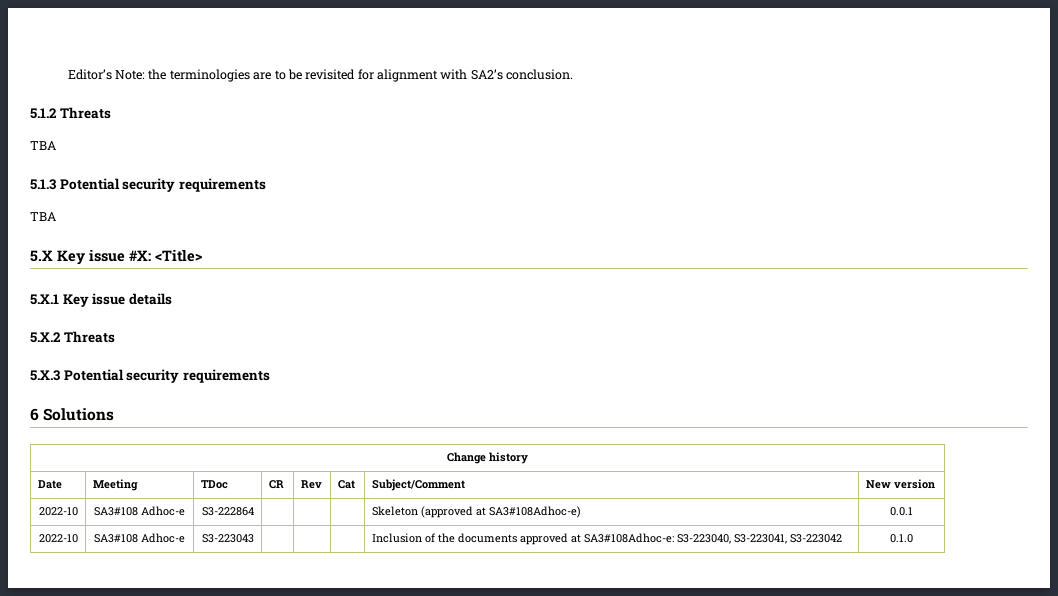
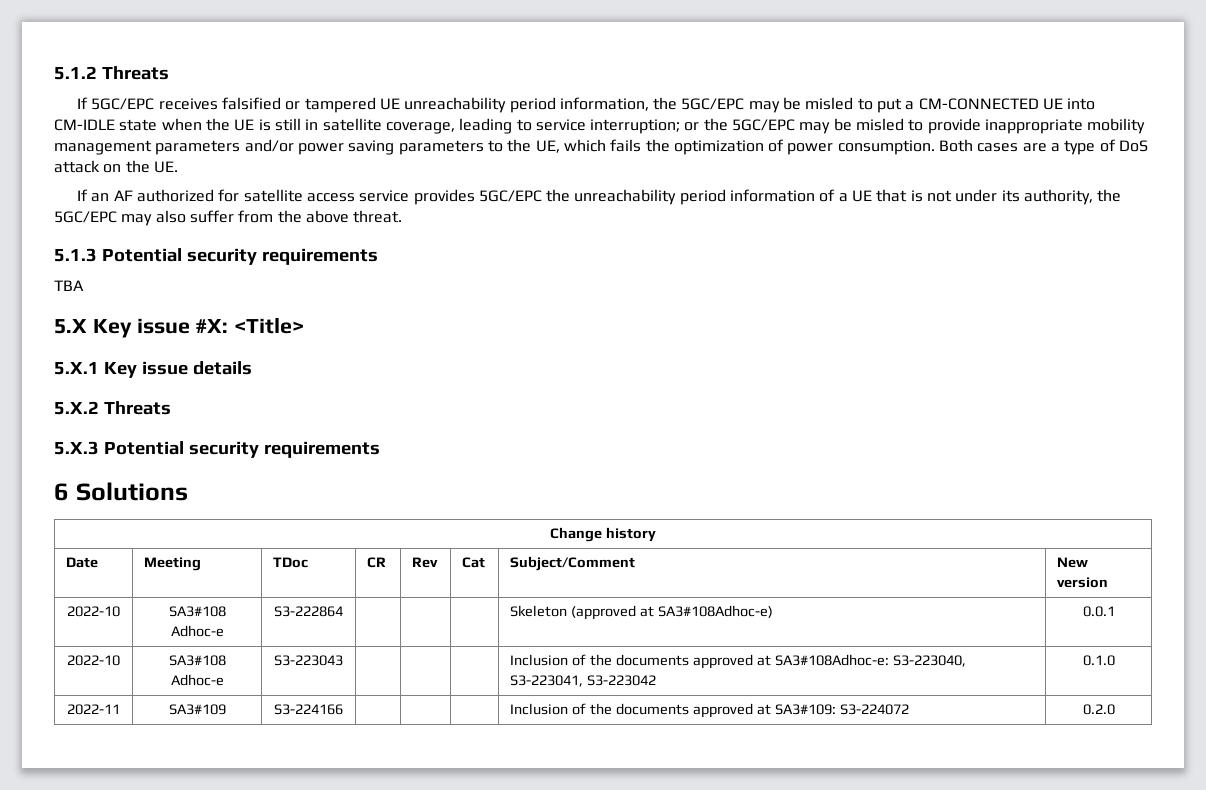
[67,69,574,82] [30,107,111,119] [30,141,56,150] Editor’s Note: the terminologies are to be revisited for alignment with SA2’s conclusion. // 5.1.2 Threats // TBA -> [54,66,169,80] [76,97,1096,113] [54,118,1146,134] [54,139,1149,155] [54,160,178,173] [76,189,1122,205] [54,210,403,226] 5.1.2 Threats // If 5GC/EPC receives falsified or tampered UE unreachability period information, the 5GC/EPC may be misled to put a CM-CONNECTED UE into CM-IDLE state when the UE is still in satellite coverage, leading to service interruption; or the 5GC/EPC may be misled to provide inappropriate mobility management parameters and/or power saving parameters to the UE, which fails the optimization of power consumption. Both cases are a type of DoS attack on the UE. // If an AF authorized for satellite access service provides 5GC/EPC the unreachability period information of a UE that is not under its authority, the 5GC/EPC may also suffer from the above threat.
(913, 538) none -> [67,704,120,715] [168,704,226,715] [274,704,343,715] [510,703,909,718] [1082,704,1115,715] // 2022-11 | SA3#109 | S3-224166 | | | | Inclusion of the documents approved at SA3#109: S3-224072 | 0.2.0

